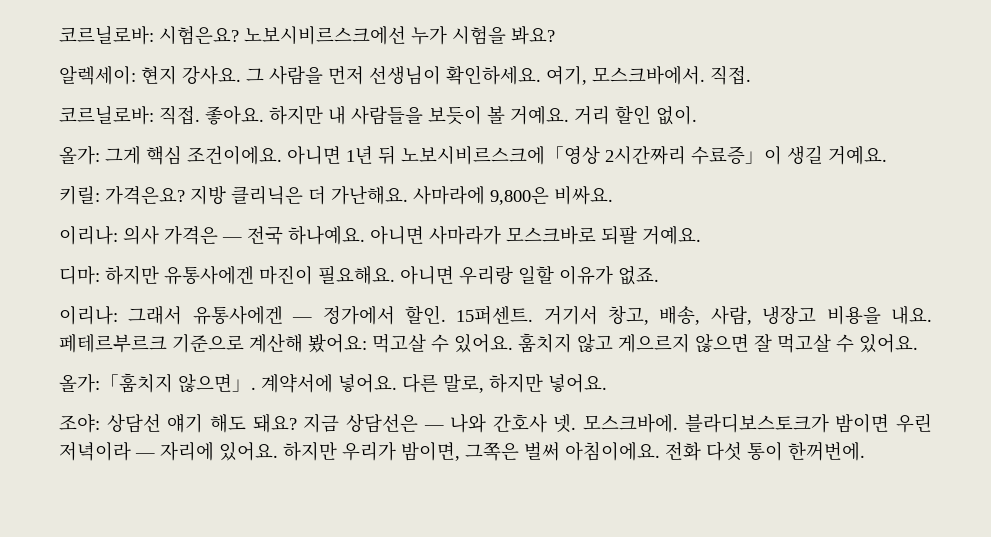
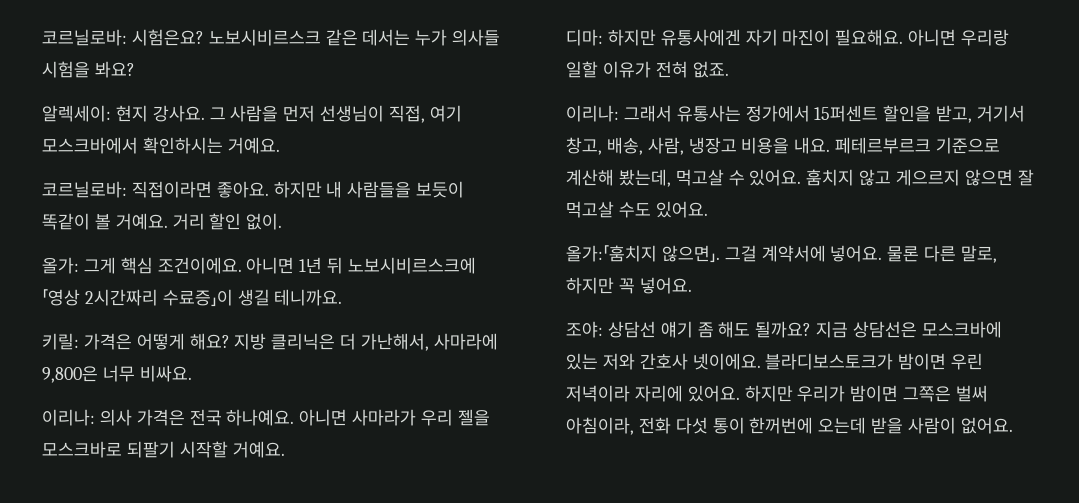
[244,26,447,45] 노보시비르스크에선 누가 -> [208,29,501,46] 노보시비르스크 같은 데서는 누가 의사들
[446,65,751,85] [59,106,200,125] 확인하세요. 여기, 모스크바에서. 직접. // 코르닐로바: 직접. -> [389,105,462,123] [42,137,280,154] [42,181,212,198] 직접, 여기 모스크바에서 확인하시는 거예요. // 코르닐로바: 직접이라면
(482, 115) none -> [42,213,90,230] 똑같이
[828,146,887,165] 거예요. -> [274,289,343,306] 테니까요.
[105,186,185,205] 가격은요? -> [83,333,230,350] 가격은 어떻게 해요?
[331,186,408,205] 가난해요. -> [361,333,430,351] 가난해서,
(549, 196) none -> [102,365,135,382] 너무
[222,237,242,242] — -> (185, 417) none
[506,226,637,245] 모스크바로 되팔 -> [421,409,490,426] [42,441,228,458] 우리 젤을 모스크바로 되팔기 시작할
(254, 275) none -> [745,29,778,46] 자기
(613, 275) none -> [655,61,688,78] 전혀
[192,305,534,325] 유통사에겐 — 정가에서 할인. 15퍼센트. -> [676,105,973,123] 유통사는 정가에서 15퍼센트 할인을 받고,
[308,334,367,353] 봤어요: -> [618,169,671,187] 봤는데,
[836,334,854,353] 수 -> [618,202,651,218] 수도
(256, 388) none -> [724,245,757,262] 그걸
(397, 383) none -> [887,246,920,262] 물론
(543, 383) none -> [618,278,635,294] 꼭
[209,413,679,433] 해도 돼요? 지금 상담선은 — 나와 간호사 넷. 모스크바에. -> [697,321,1002,338] [566,353,761,370] 좀 해도 될까요? 지금 상담선은 모스크바에 있는 저와 간호사 넷이에요.
[135,453,155,458] — -> (630, 393) none
[401,442,460,461] 밤이면, -> [850,385,899,402] 밤이면
[565,441,660,461] 아침이에요. -> [566,417,634,435] 아침이라,
[788,442,865,461] 한꺼번에. -> [749,417,1013,434] 한꺼번에 오는데 받을 사람이 없어요.

